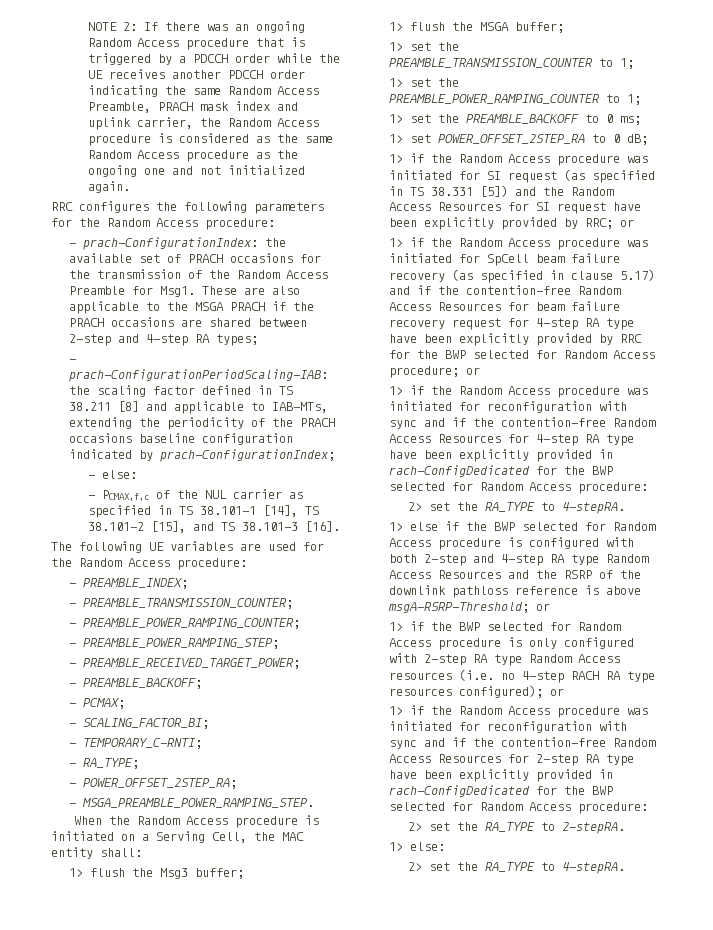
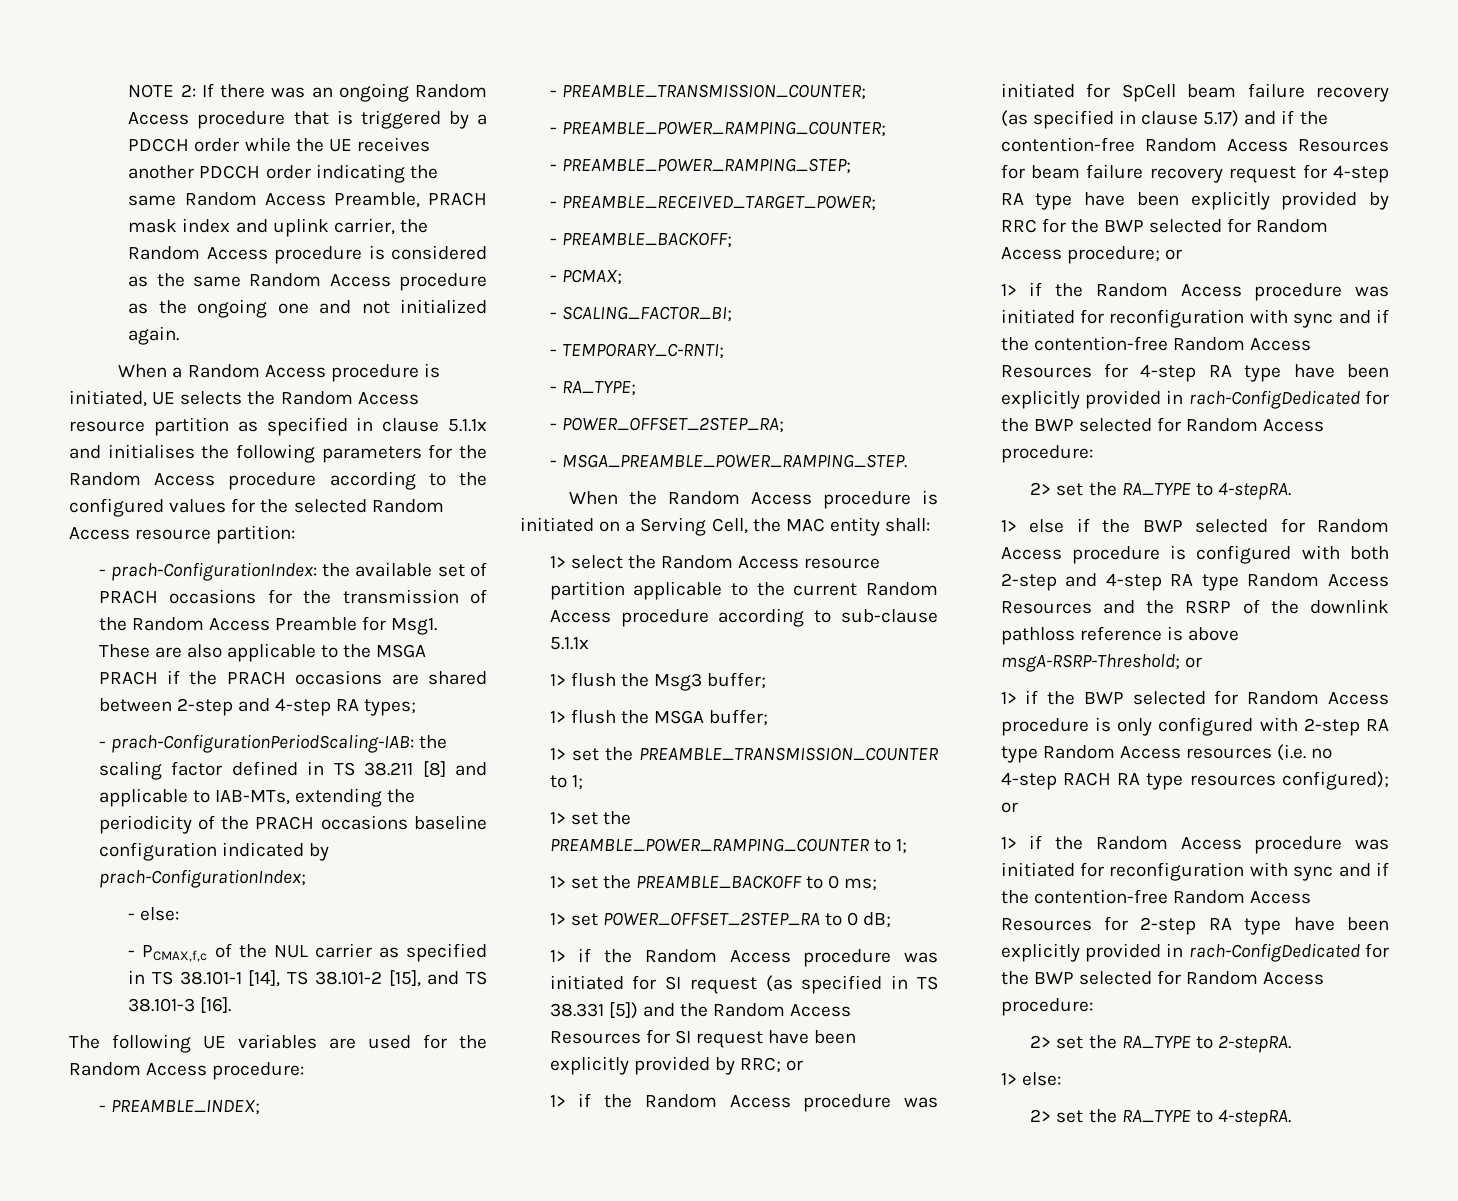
[51,201,149,213] RRC configures -> [118,363,440,382] [69,390,419,407] [69,417,487,436] [69,444,195,459] When a Random Access procedure is initiated, UE selects the Random Access resource partition as specified in clause 5.1.1x and initialises
[205,218,275,230] procedure: -> [228,471,487,490] [69,498,444,517] [69,525,296,544] procedure according to the configured values for the selected Random Access resource partition:
(142, 852) none -> [549,555,881,569] [549,581,938,600] [549,608,938,627] [549,637,589,650] // 1> select the Random Access resource partition applicable to the current Random Access procedure according to sub-clause 5.1.1x

